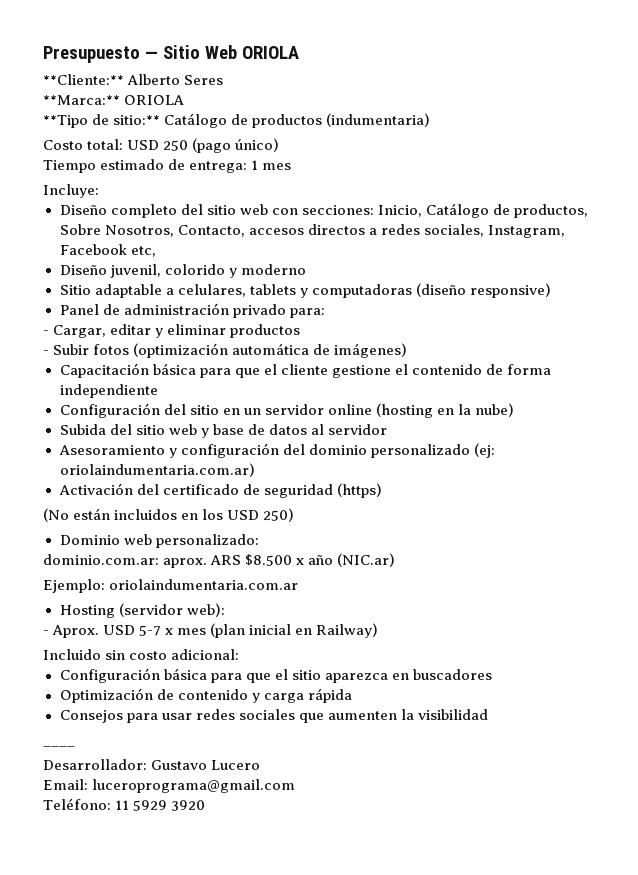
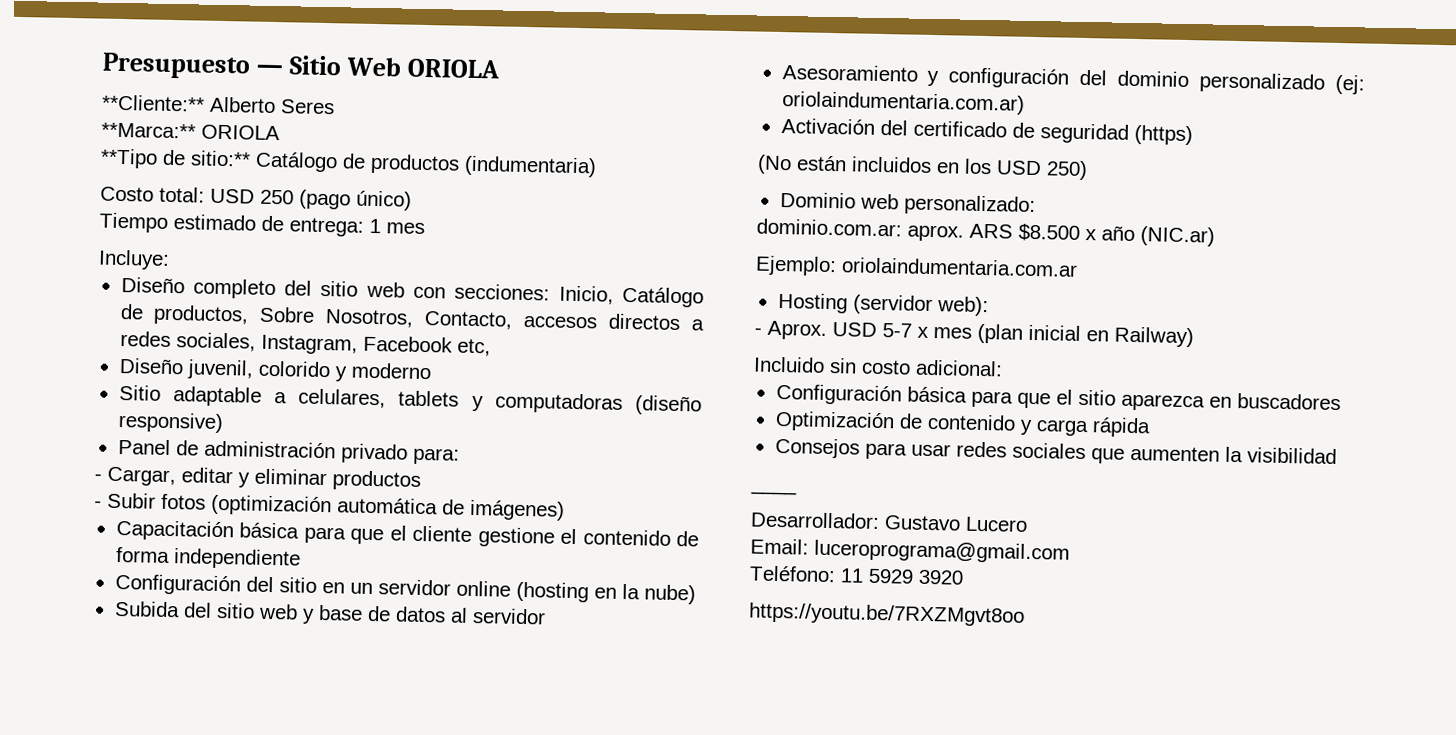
(206, 805) none -> [748,602,1025,627] // https://youtu.be/7RXZMgvt8oo

